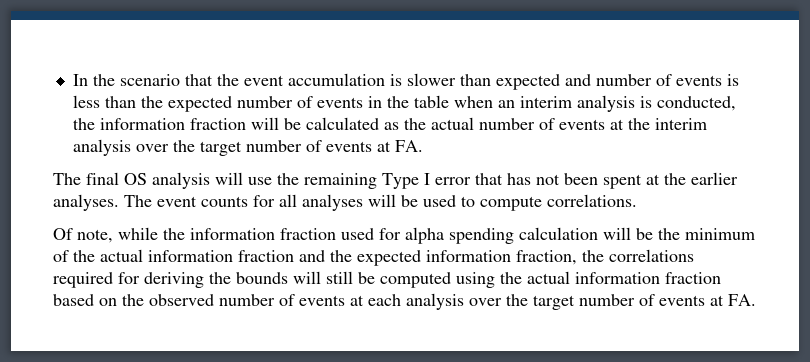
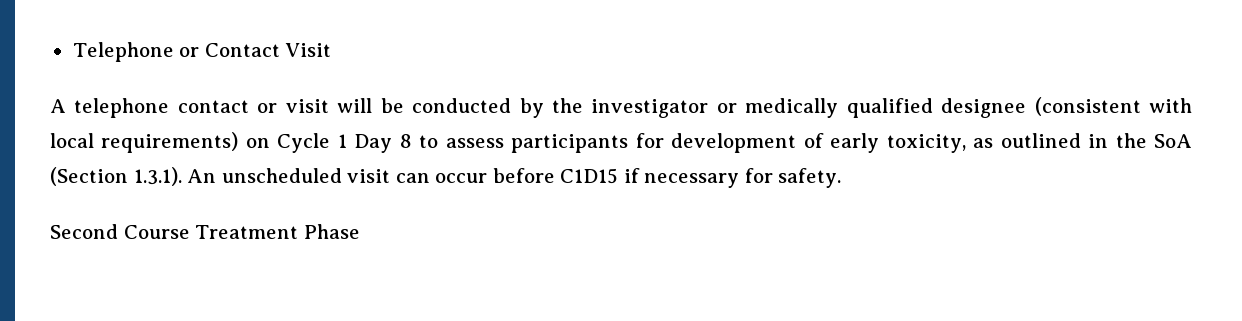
[72,73,739,90] [72,95,736,112] [72,117,707,130] [72,139,423,156] [53,172,738,189] [53,194,637,211] [53,227,755,244] [53,249,694,266] [53,271,721,288] [53,293,756,310] In the scenario that the event accumulation is slower than expected and number of events is less than the expected number of events in the table when an interim analysis is conducted, the information fraction will be calculated as the actual number of events at the interim analysis over the target number of events at FA. // The final OS analysis will use the remaining Type I error that has not been spent at the earlier analyses. The event counts for all analyses will be used to compute correlations. // Of note, while the information fraction used for alpha spending calculation will be the minimum of the actual information fraction and the expected information fraction, the correlations required for deriving the bounds will still be computed using the actual information fraction based on the observed number of events at each analysis over the target number of events at FA. -> [72,42,332,62] [50,97,1192,118] [50,132,1192,153] [50,167,842,188] [50,224,360,239] Telephone or Contact Visit // A telephone contact or visit will be conducted by the investigator or medically qualified designee (consistent with local requirements) on Cycle 1 Day 8 to assess participants for development of early toxicity, as outlined in the SoA (Section 1.3.1). An unscheduled visit can occur before C1D15 if necessary for safety. // Second Course Treatment Phase

